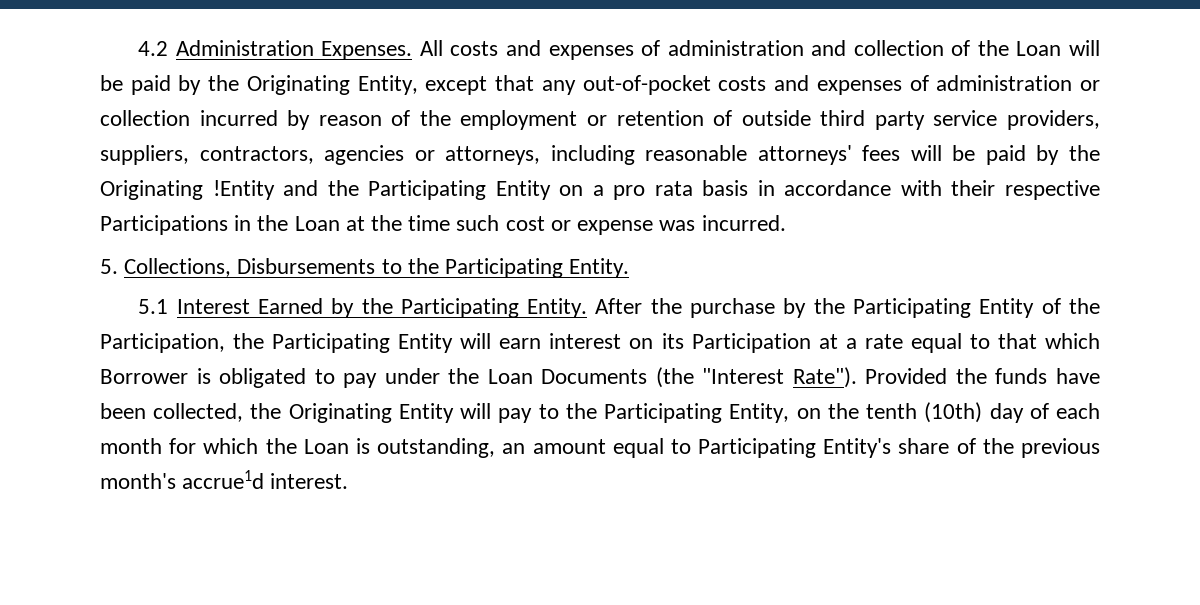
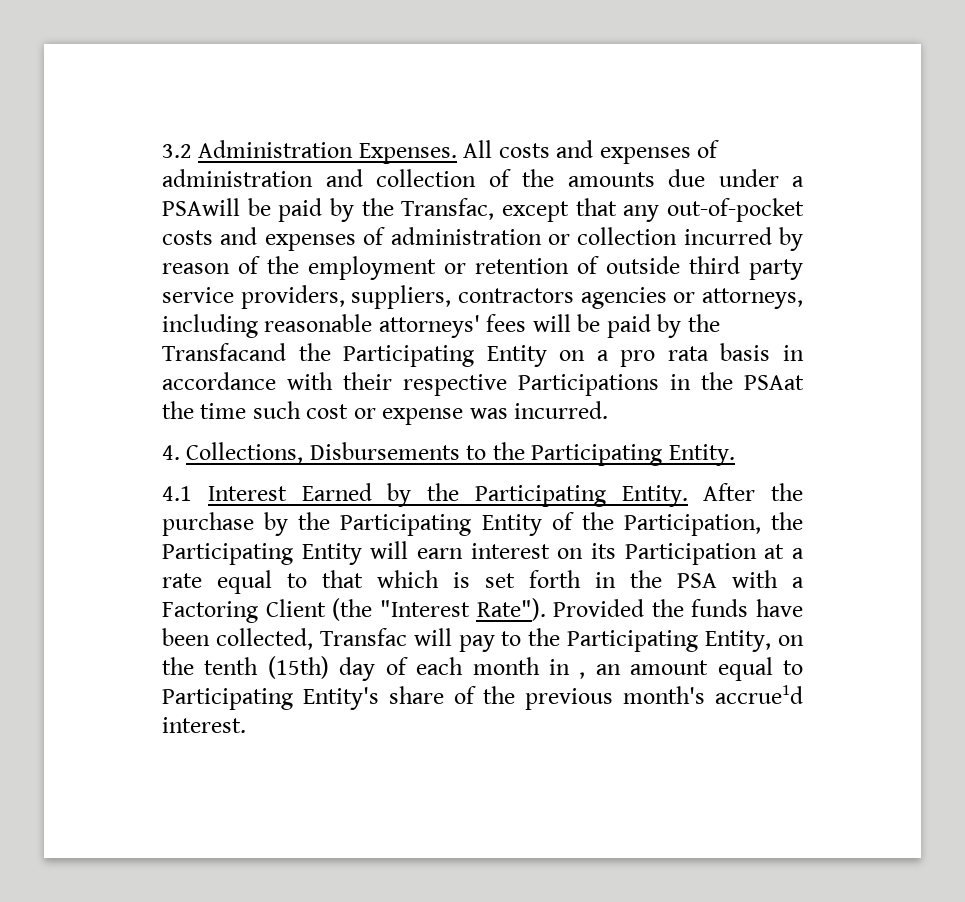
[138,41,169,56] 4.2 -> [162,144,192,158] 3.2
[1016,40,1100,56] [100,75,418,95] Loan will be paid by the Originating Entity, -> [567,169,804,187] [162,198,495,222] amounts due under a PSAwill be paid by the Transfac,
[199,146,314,164] contractors, -> [458,288,574,303] contractors
[100,180,319,200] Originating !Entity and -> [162,343,286,361] Transfacand
[294,216,365,231] Loan at -> [744,375,804,390] PSAat
[100,259,118,274] 5. -> [162,445,180,460] 4.
[138,299,169,314] 5.1 -> [162,486,192,501] 4.1
[100,368,648,388] Borrower is obligated to pay under the Loan Documents -> [453,570,804,588] [162,599,326,623] is set forth in the PSA with a Factoring Client
[250,403,454,423] the Originating Entity -> [319,628,407,646] Transfac
[924,402,983,423] (10th) -> [267,656,329,679] (15th)
[169,438,496,458] for which the Loan is outstanding, -> [548,659,586,679] in ,

